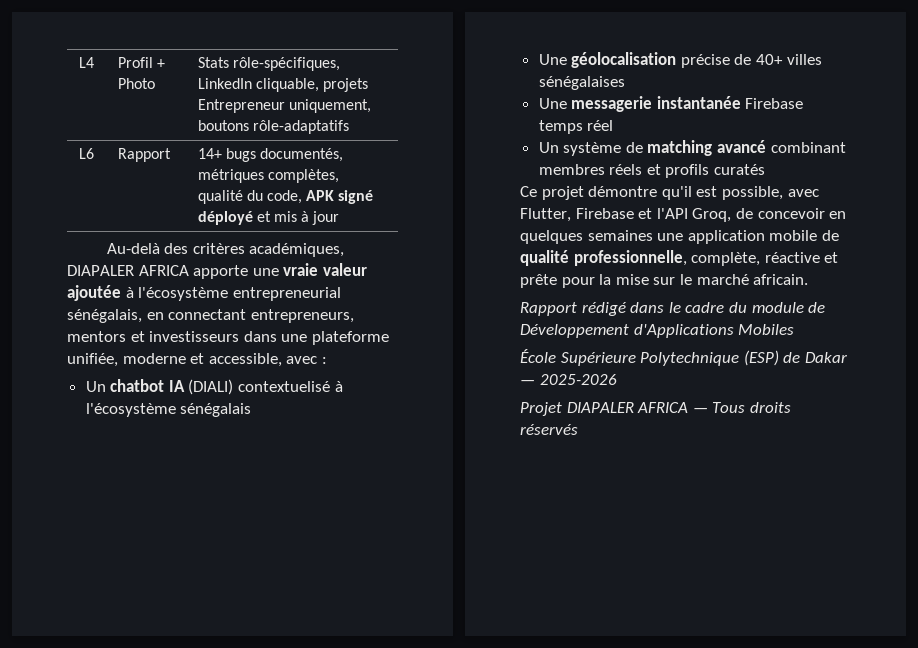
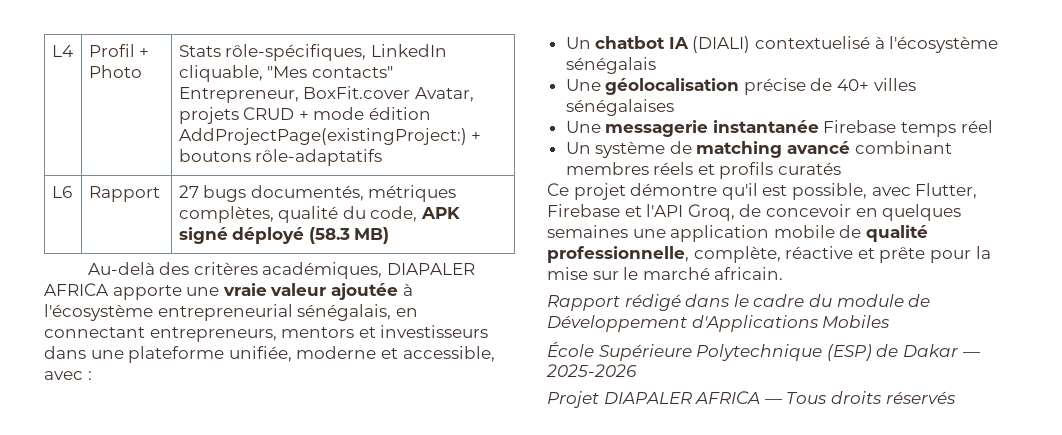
[322,78,368,92] [197,99,371,113] projets Entrepreneur uniquement, -> [267,66,393,78] [178,86,474,103] [178,107,432,124] [178,128,482,145] "Mes contacts" Entrepreneur, BoxFit.cover Avatar, projets CRUD + mode édition AddProjectPage(existingProject:) +
[197,148,222,159] 14+ -> [178,185,199,198] 27
[256,211,340,225] et mis à jour -> [308,227,390,244] (58.3 MB)

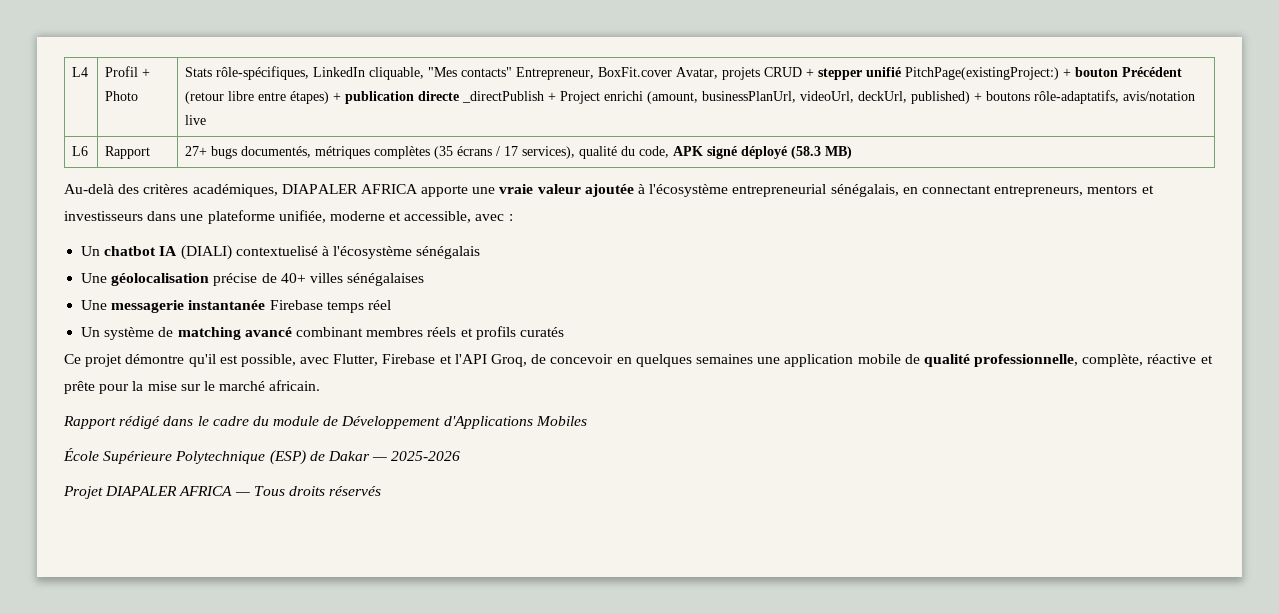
[313,107,432,120] [178,128,482,145] [178,149,383,166] mode édition AddProjectPage(existingProject:) + boutons rôle-adaptatifs -> [818,67,1183,80] [185,90,1196,104] [185,115,207,125] stepper unifié PitchPage(existingProject:) + bouton Précédent (retour libre entre étapes) + publication directe _directPublish + Project enrichi (amount, businessPlanUrl, videoUrl, deckUrl, published) + boutons rôle-adaptatifs, avis/notation live
[178,185,199,198] 27 -> [185,146,208,156] 27+
[178,206,274,223] complètes, -> [374,146,576,159] complètes (35 écrans / 17 services),

